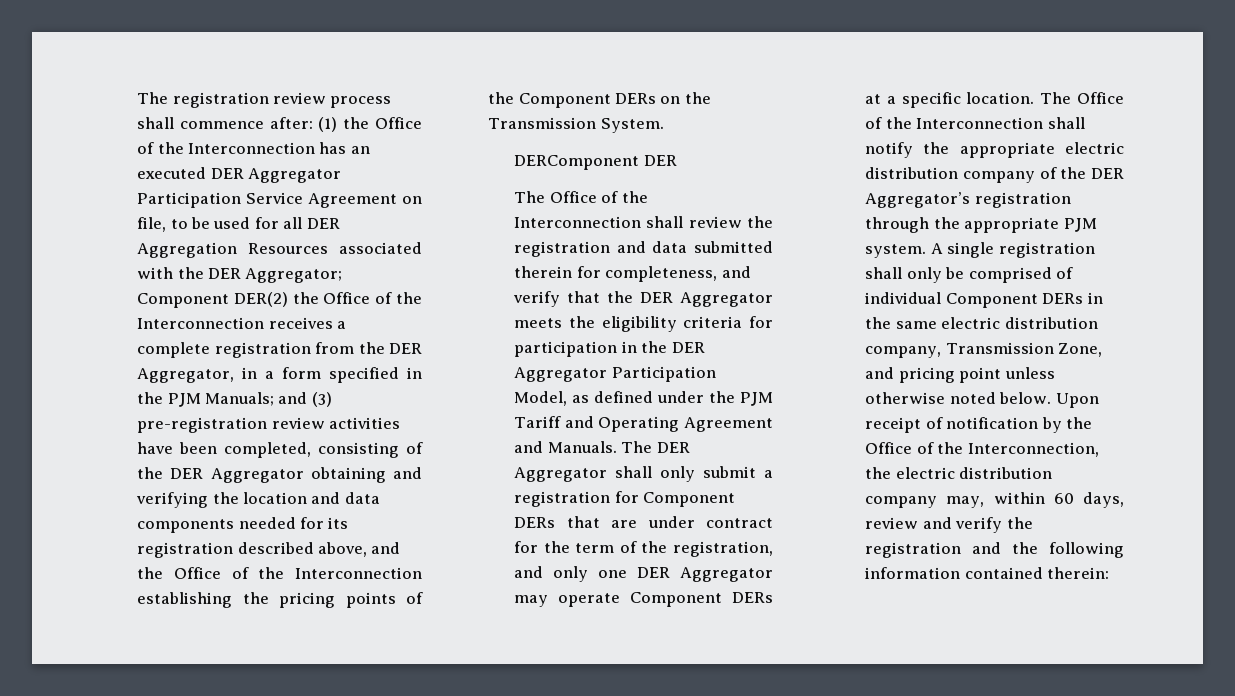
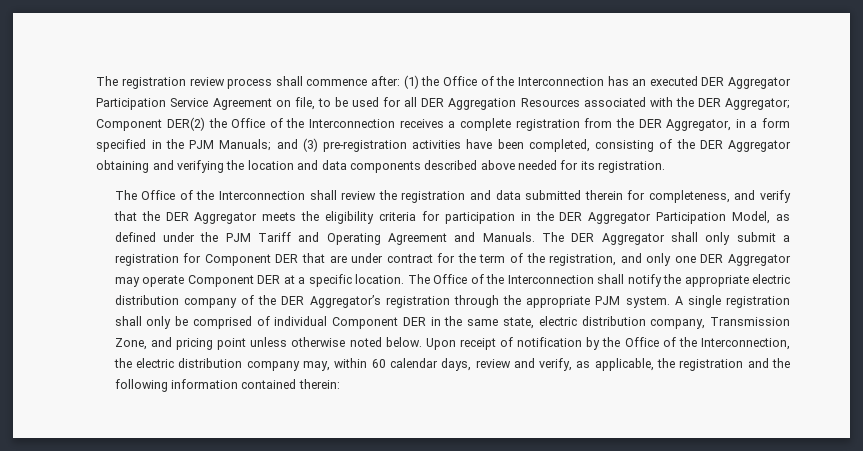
[271,417,325,429] review -> (407, 146) none
(235, 526) none -> [424,160,515,170] described above
[137,542,401,558] [137,567,422,579] [137,592,423,608] [488,92,711,108] [488,117,664,133] [514,155,677,170] registration described above, and the Office of the Interconnection establishing the pricing points of the Component DERs on the Transmission System. // DERComponent DER -> [598,161,666,173] registration.
[514,517,556,528] DERs -> [275,254,299,263] DER
[732,592,773,603] DERs -> [257,275,281,284] DER
[1042,293,1084,304] DERs -> [402,317,426,326] DER
(937, 325) none -> [502,317,534,329] state,
(1074, 498) none -> [389,358,438,368] calendar
[955,517,1003,533] verify -> [539,358,654,371] verify, as applicable,

